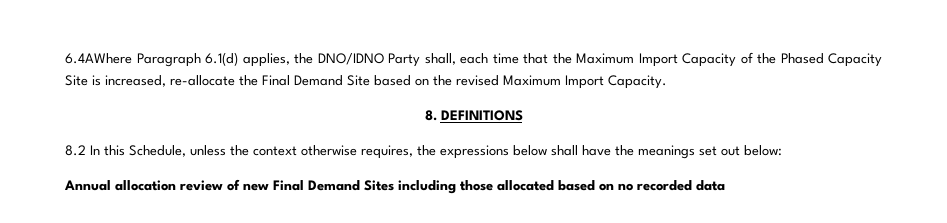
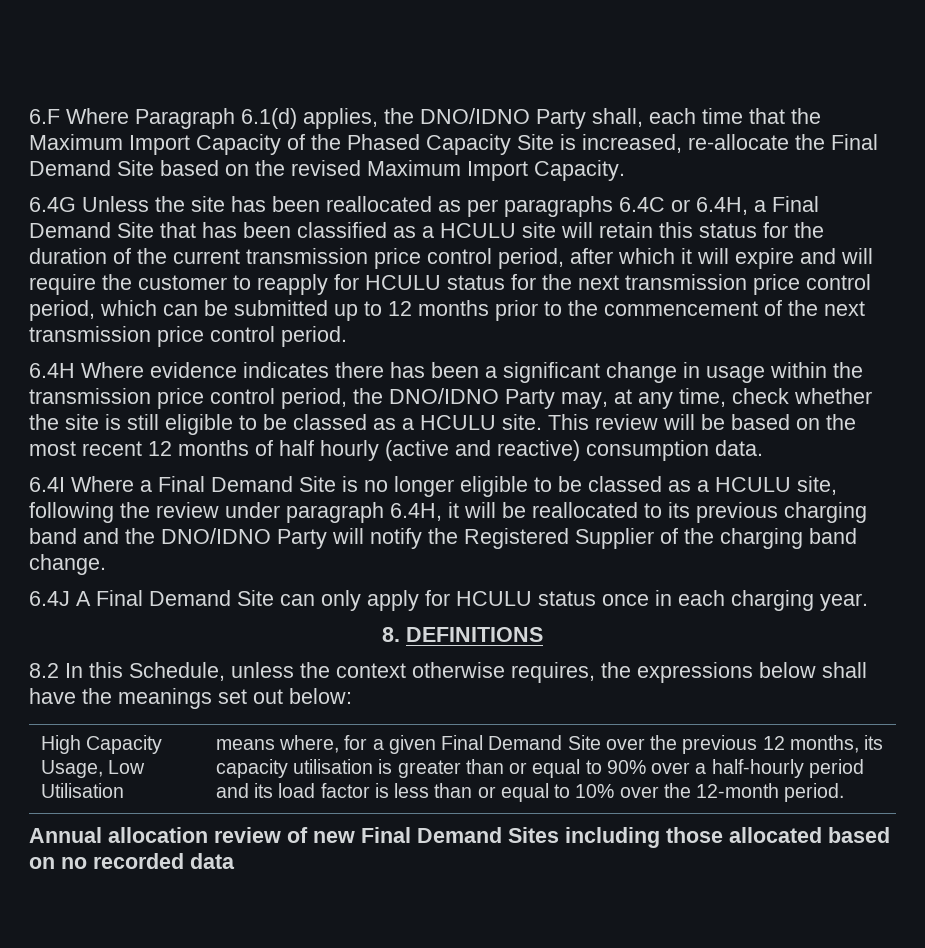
[65,53,132,64] 6.4AWhere -> [29,108,129,124] 6.F Where
(667, 82) none -> [29,196,819,217] [29,222,824,238] [29,248,873,269] [29,274,871,295] [29,300,865,321] [29,326,347,347] [29,362,863,383] [29,388,872,409] [29,414,856,435] [29,440,763,461] [29,476,837,497] [29,502,867,523] [29,528,857,549] [29,554,106,575] [29,590,868,611] // 6.4G Unless the site has been reallocated as per paragraphs 6.4C or 6.4H, a Final Demand Site that has been classified as a HCULU site will retain this status for the duration of the current transmission price control period, after which it will expire and will require the customer to reapply for HCULU status for the next transmission price control period, which can be submitted up to 12 months prior to the commencement of the next transmission price control period. // 6.4H Where evidence indicates there has been a significant change in usage within the transmission price control period, the DNO/IDNO Party may, at any time, check whether the site is still eligible to be classed as a HCULU site. This review will be based on the most recent 12 months of half hourly (active and reactive) consumption data. // 6.4I Where a Final Demand Site is no longer eligible to be classed as a HCULU site, following the review under paragraph 6.4H, it will be reallocated to its previous charging band and the DNO/IDNO Party will notify the Registered Supplier of the charging band change. // 6.4J A Final Demand Site can only apply for HCULU status once in each charging year.
(782, 150) none -> [40,735,163,754] [40,760,146,778] [40,783,124,798] [215,735,884,754] [215,759,864,778] [215,783,845,802] // High Capacity Usage, Low Utilisation | means where, for a given Final Demand Site over the previous 12 months, its capacity utilisation is greater than or equal to 90% over a half-hourly period and its load factor is less than or equal to 10% over the 12-month period.

